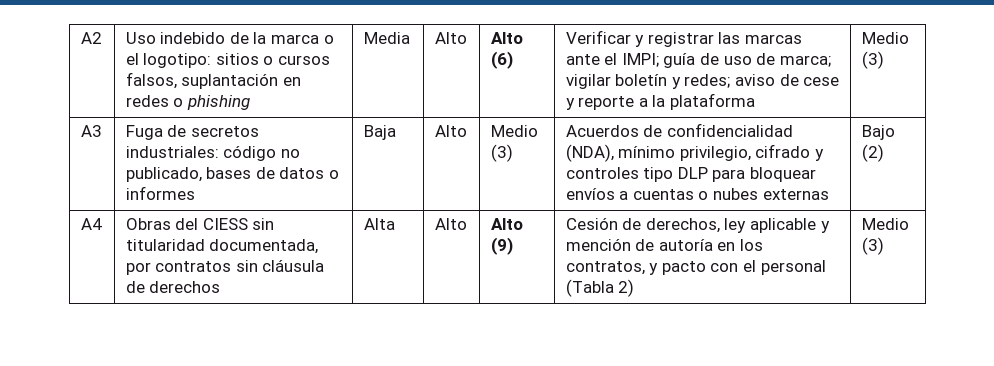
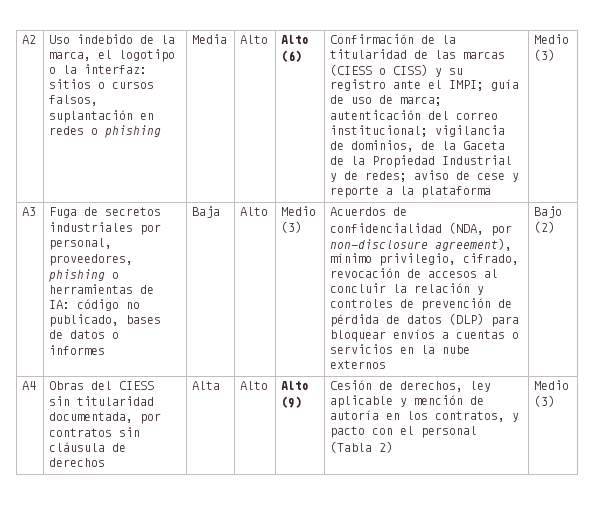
[271,34,334,44] [125,53,212,68] marca o el logotipo: -> [49,49,176,62] [49,64,148,74] marca, el logotipo o la interfaz:
[565,30,803,47] Verificar y registrar las marcas -> [330,34,457,44] [330,49,506,59] [330,64,464,77] [330,79,387,91] Confirmación de la titularidad de las marcas (CIESS o CISS) y su registro
[565,74,681,89] vigilar boletín y -> [330,110,499,120] [330,125,506,137] [330,140,506,152] [330,155,513,168] [330,171,359,182] autenticación del correo institucional; vigilancia de dominios, de la Gaceta de la Propiedad Industrial y de
[125,146,219,158] industriales: -> [49,222,162,235] [49,238,113,250] [49,254,134,266] [49,269,120,282] [49,284,155,294] [49,300,71,309] industriales por personal, proveedores, phishing o herramientas de IA:
[565,144,825,162] [565,167,708,182] (NDA), mínimo privilegio, cifrado y controles tipo DLP -> [449,222,513,236] [330,238,513,251] [330,253,520,266] [330,268,499,278] [330,283,485,295] [330,298,513,311] [330,313,485,327] (NDA, por non-disclosure agreement), mínimo privilegio, cifrado, revocación de accesos al concluir la relación y controles de prevención de pérdida de datos (DLP)
[713,188,829,200] nubes externas -> [330,344,471,354] [330,360,387,369] servicios en la nube externos

